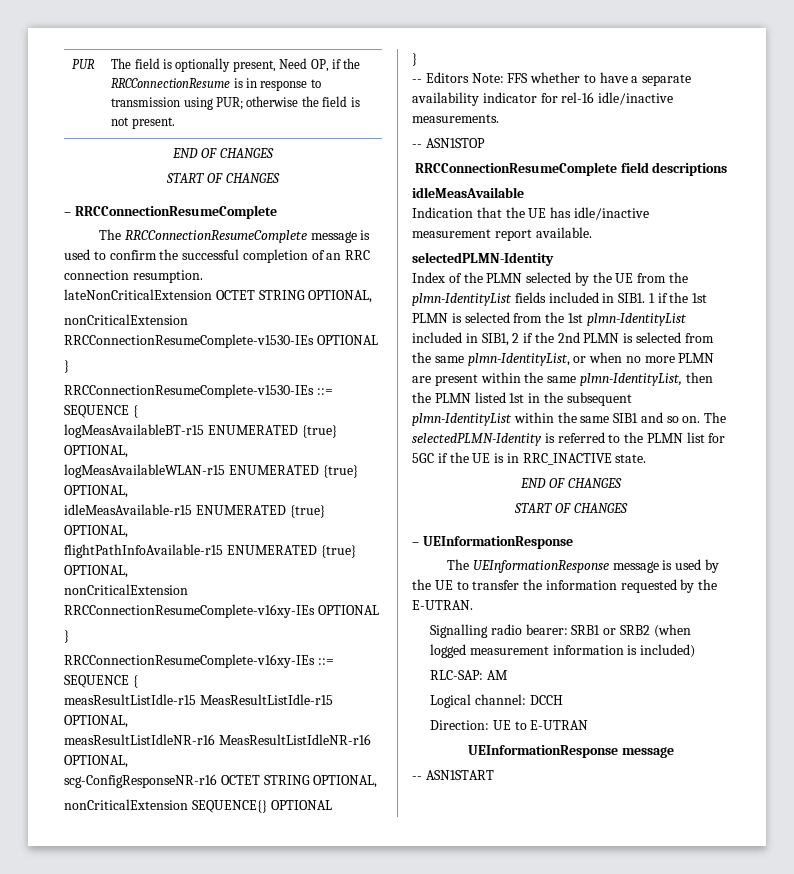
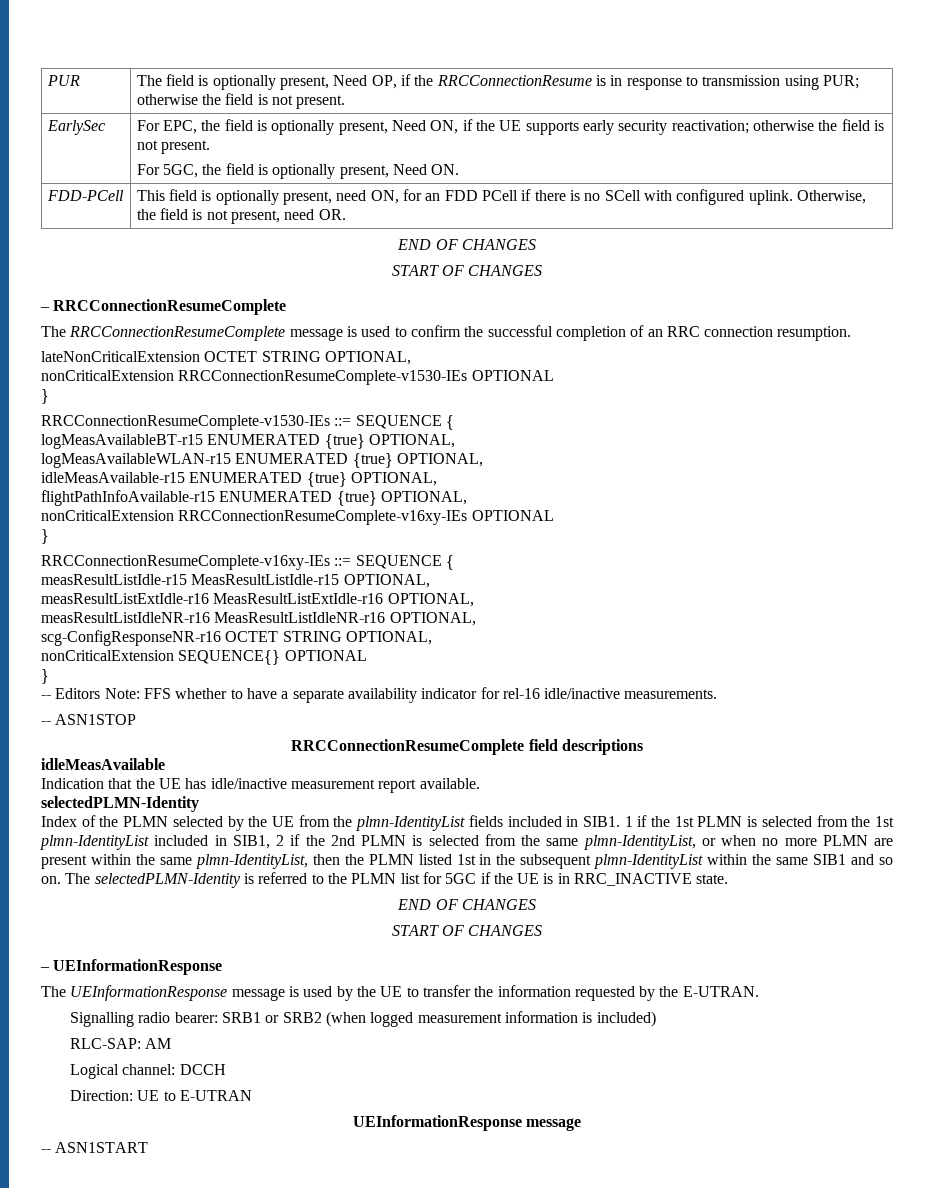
(175, 123) none -> [46,120,105,135] [136,119,884,135] [136,140,211,154] [136,163,460,179] [46,190,124,201] [136,189,866,205] [136,208,346,224] // EarlySec | For EPC, the field is optionally present, Need ON, if the UE supports early security reactivation; otherwise the field is not present. // For 5GC, the field is optionally present, Need ON. // FDD-PCell | This field is optionally present, need ON, for an FDD PCell if there is no SCell with configured uplink. Otherwise, the field is not present, need OR.
(128, 721) none -> [41,593,474,607] // measResultListExtIdle-r16 MeasResultListExtIdle-r16 OPTIONAL,

